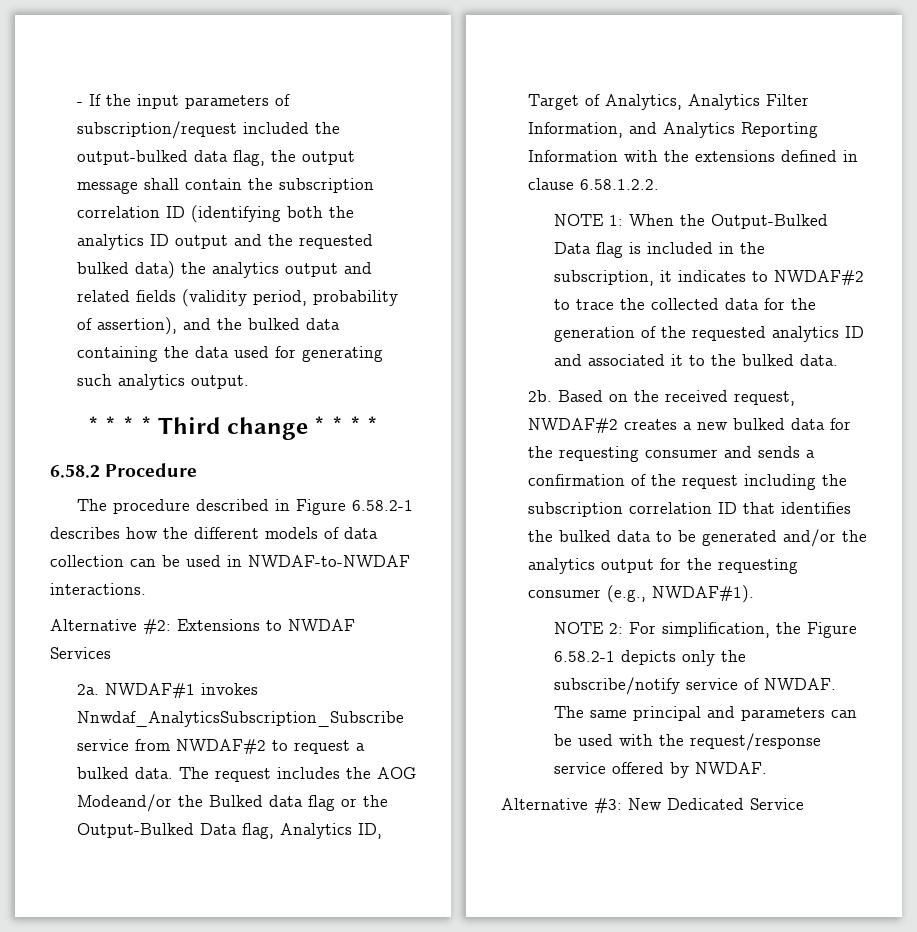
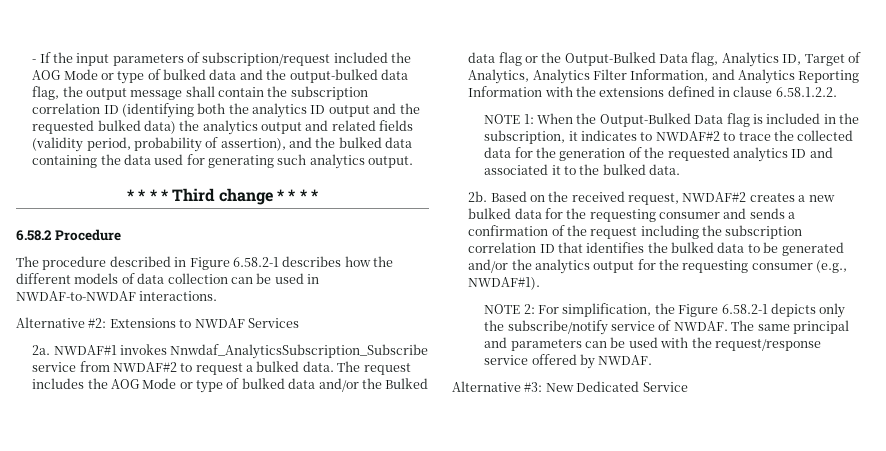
(340, 128) none -> [32,69,287,84] AOG Mode or type of bulked data and the
[76,794,172,812] Modeand/or -> [142,378,359,393] Mode or type of bulked data and/or

